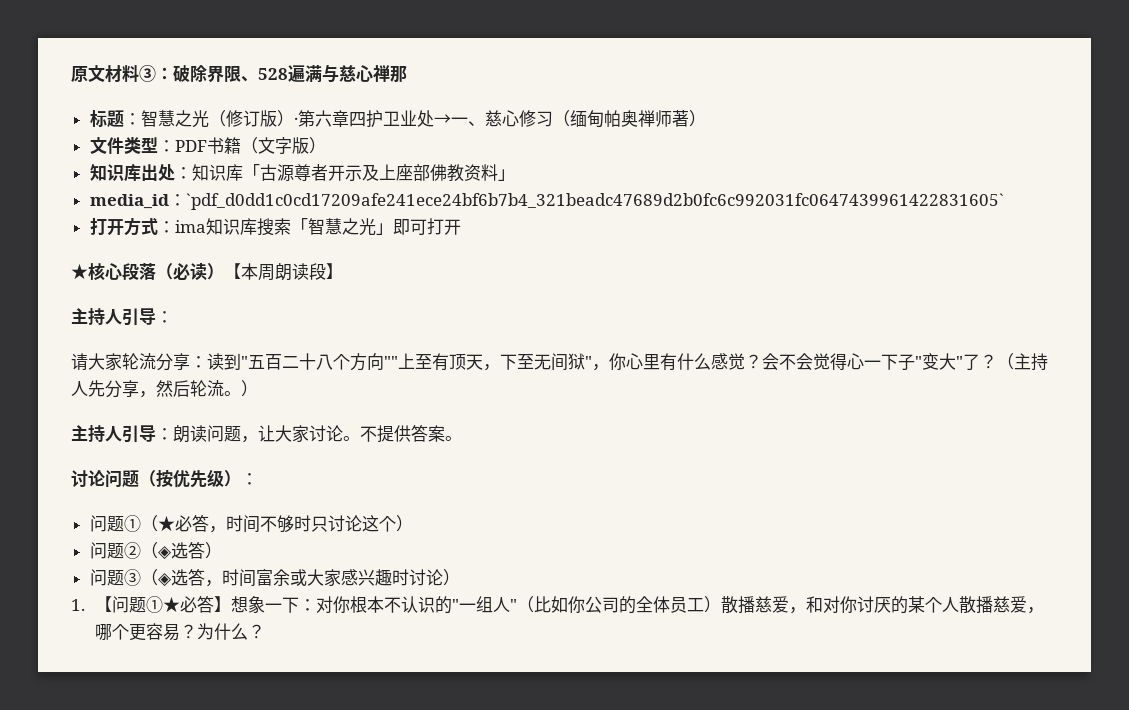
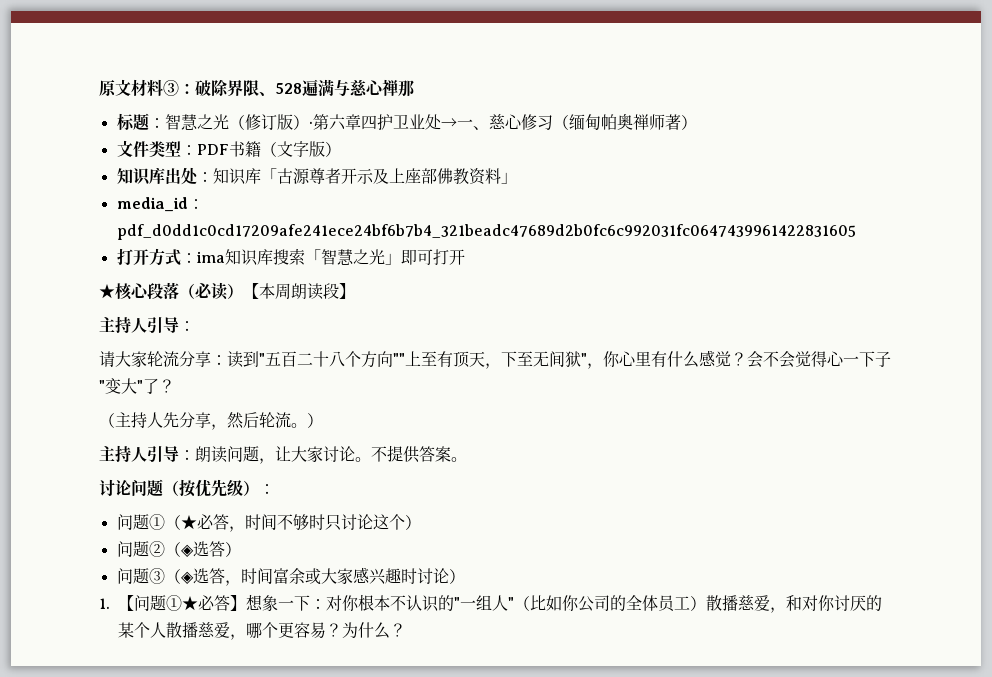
[185,193,1004,210] `pdf_d0dd1c0cd17209afe241ece24bf6b7b4_321beadc47689d2b0fc6c992031fc0647439961422831605` -> [116,224,856,240] pdf_d0dd1c0cd17209afe241ece24bf6b7b4_321beadc47689d2b0fc6c992031fc0647439961422831605
(997, 361) none -> (175, 386) //

